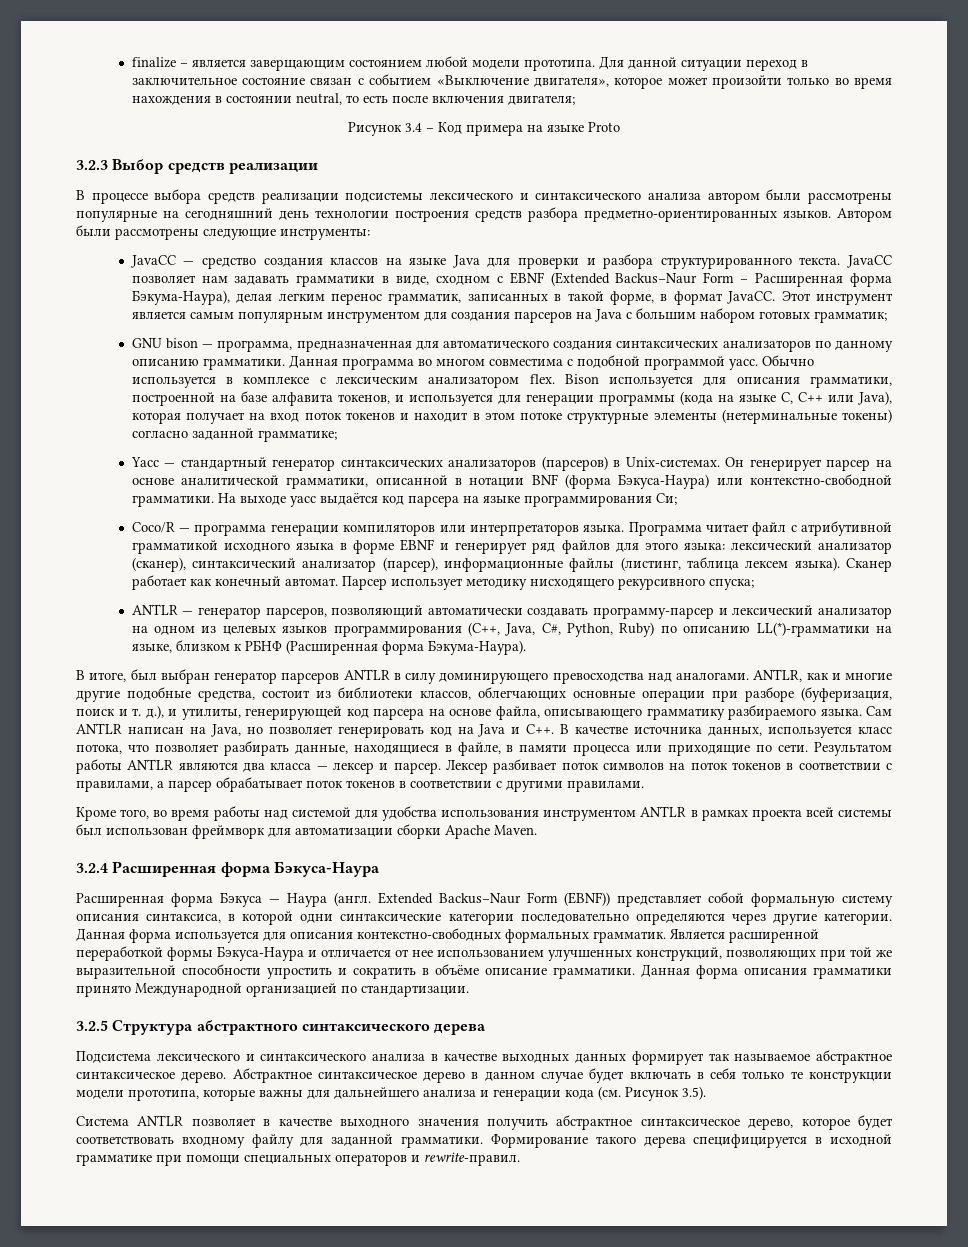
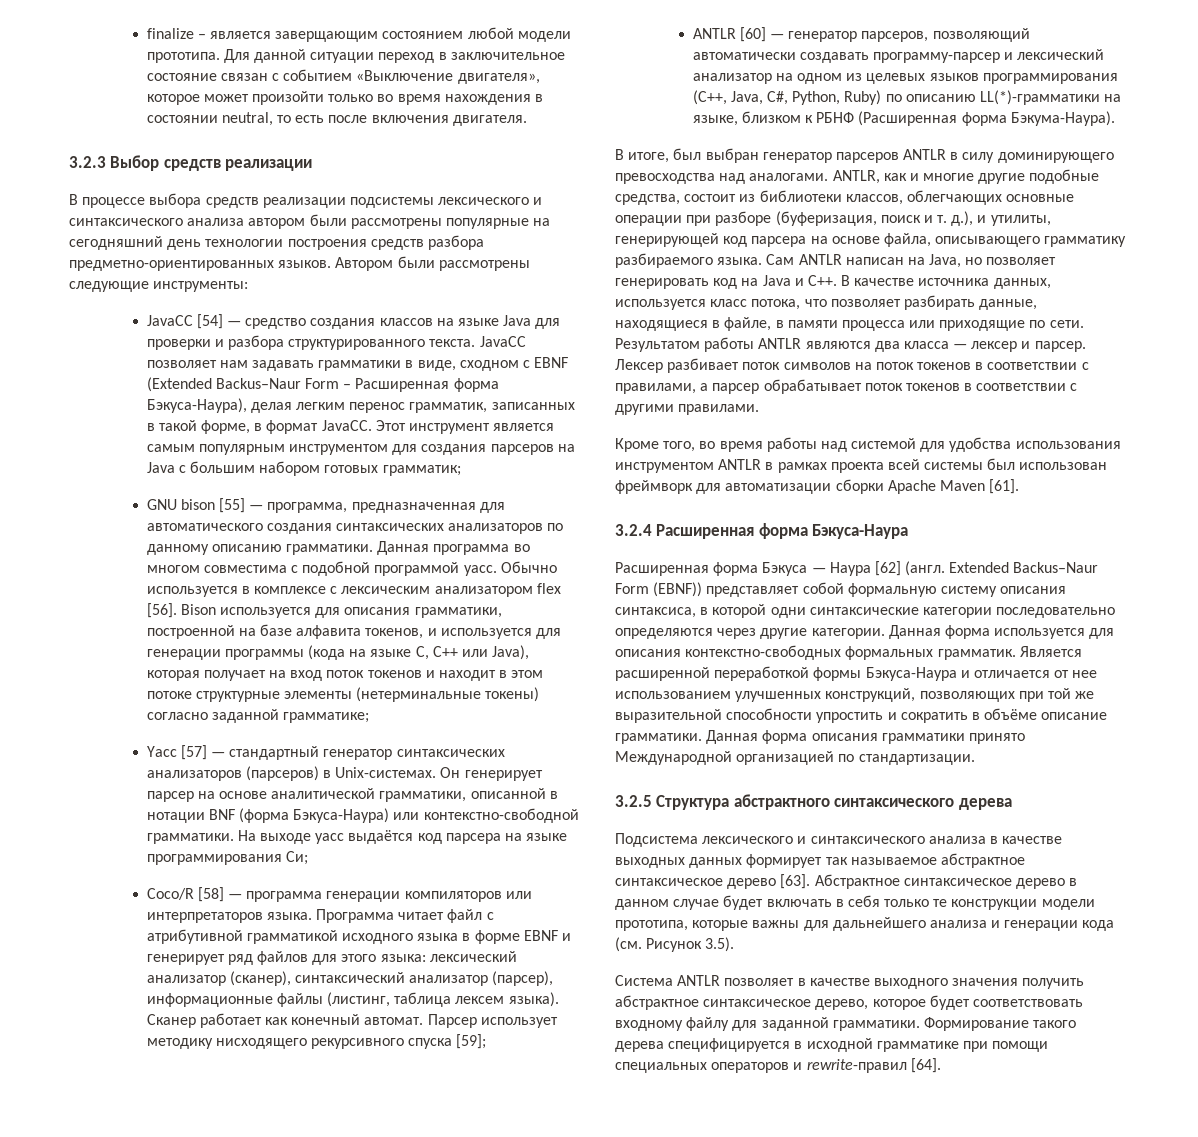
[507,95,575,105] [348,122,620,136] двигателя; // Рисунок 3.4 – Код примера на языке Proto -> [452,115,527,126] двигателя.
(176, 261) none -> [196,314,223,329] [54]
[131,290,230,305] Бэкума-Наура), -> [146,398,247,413] Бэкуса-Наура),
(198, 343) none -> [219,498,246,513] [55]
[529,374,555,384] flex. -> [536,583,561,594] [146,603,177,618] flex [56].
(159, 462) none -> [180,745,207,760] [57]
(175, 527) none -> [197,887,224,902] [58]
[708,579,754,590] [131,604,178,615] спуска; // ANTLR -> [408,1034,487,1049] [692,27,766,42] спуска [59]; // ANTLR [60]
[494,825,537,835] Maven. -> [939,479,1020,494] Maven [61].
(327, 900) none -> [874,561,901,576] [62]
[181,1071,227,1083] дерево. -> [727,874,811,889] дерево [63].
[424,1152,520,1166] rewrite-правил. -> [806,1058,941,1073] rewrite-правил [64].

